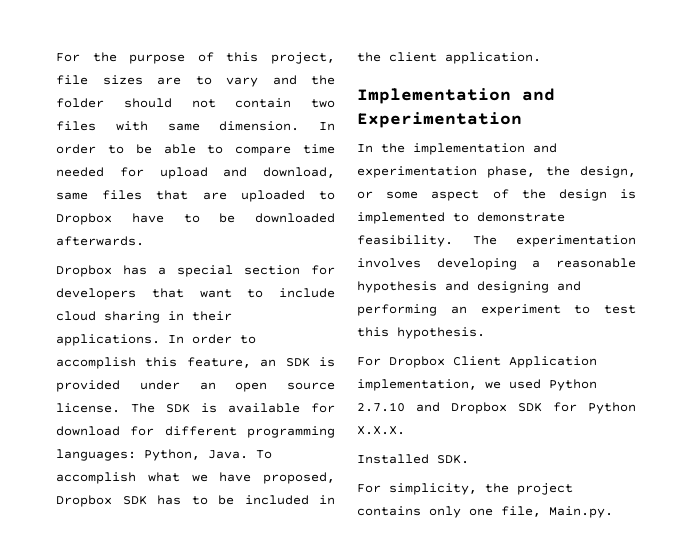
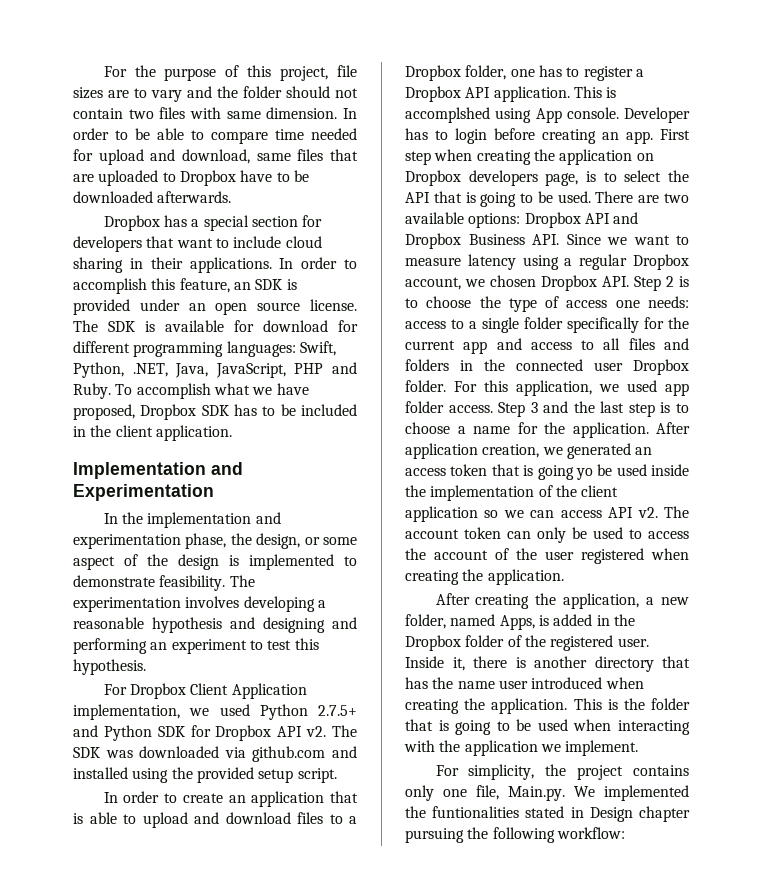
[144,449,248,461] Python, Java. -> [299,341,336,356] [73,362,357,378] [73,383,111,399] Swift, Python, .NET, Java, JavaScript, PHP and Ruby.
[357,402,636,414] [357,426,405,435] [357,454,469,464] 2.7.10 and Dropbox SDK for Python X.X.X. // Installed SDK. -> [318,705,357,716] [73,725,357,741] [73,746,357,762] [73,767,337,783] [103,791,358,807] [73,812,357,828] [405,65,644,81] [405,86,617,102] [405,107,690,123] [405,128,690,144] [405,149,654,165] [405,170,689,186] [405,191,689,207] [405,212,639,228] [405,233,689,249] [405,254,689,270] [405,275,689,291] [405,296,689,312] [405,317,689,333] [405,338,689,354] [405,359,689,375] [405,380,689,396] [405,401,689,417] [405,422,690,438] [405,443,653,459] [405,464,689,480] [405,485,619,501] [405,506,689,522] [405,527,689,543] [405,548,689,564] [405,569,564,585] [435,593,689,609] [405,614,635,630] [405,635,649,651] [405,656,690,672] [405,677,644,689] [405,698,690,714] [405,719,690,735] [404,740,639,756] 2.7.5+ and Python SDK for Dropbox API v2. The SDK was downloaded via github.com and installed using the provided setup script. // In order to create an application that is able to upload and download files to a Dropbox folder, one has to register a Dropbox API application. This is accomplshed using App console. Developer has to login before creating an app. First step when creating the application on Dropbox developers page, is to select the API that is going to be used. There are two available options: Dropbox API and Dropbox Business API. Since we want to measure latency using a regular Dropbox account, we chosen Dropbox API. Step 2 is to choose the type of access one needs: access to a single folder specifically for the current app and access to all files and folders in the connected user Dropbox folder. For this application, we used app folder access. Step 3 and the last step is to choose a name for the application. After application creation, we generated an access token that is going yo be used inside the implementation of the client application so we can access API v2. The account token can only be used to access the account of the user registered when creating the application. // After creating the application, a new folder, named Apps, is added in the Dropbox folder of the registered user. Inside it, there is another directory that has the name user introduced when creating the application. This is the folder that is going to be used when interacting with the application we implement.
(613, 512) none -> [574,785,689,801] [405,806,690,822] [405,827,625,843] We implemented the funtionalities stated in Design chapter pursuing the following workflow:

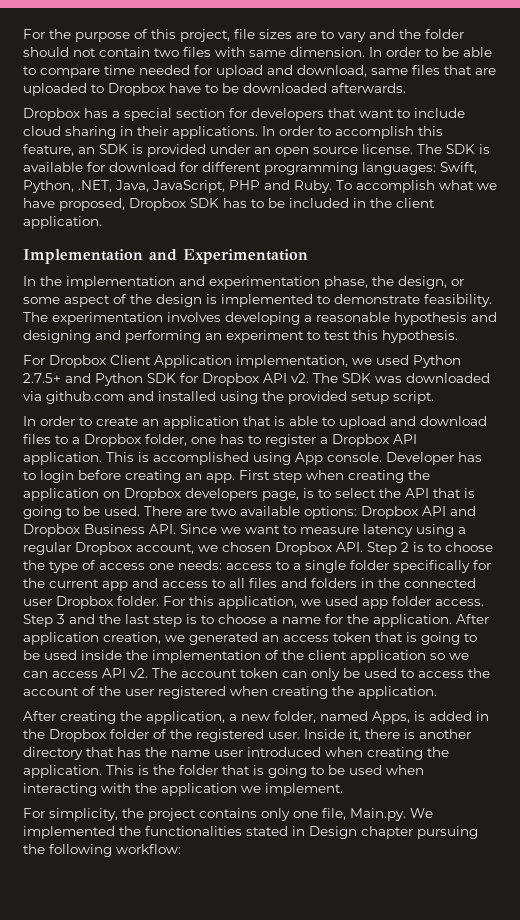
[405,107,490,123] accomplshed -> [153,452,249,465] accomplished
[575,468,593,480] yo -> [464,633,477,642] to
[432,806,520,818] funtionalities -> [145,826,242,836] functionalities

